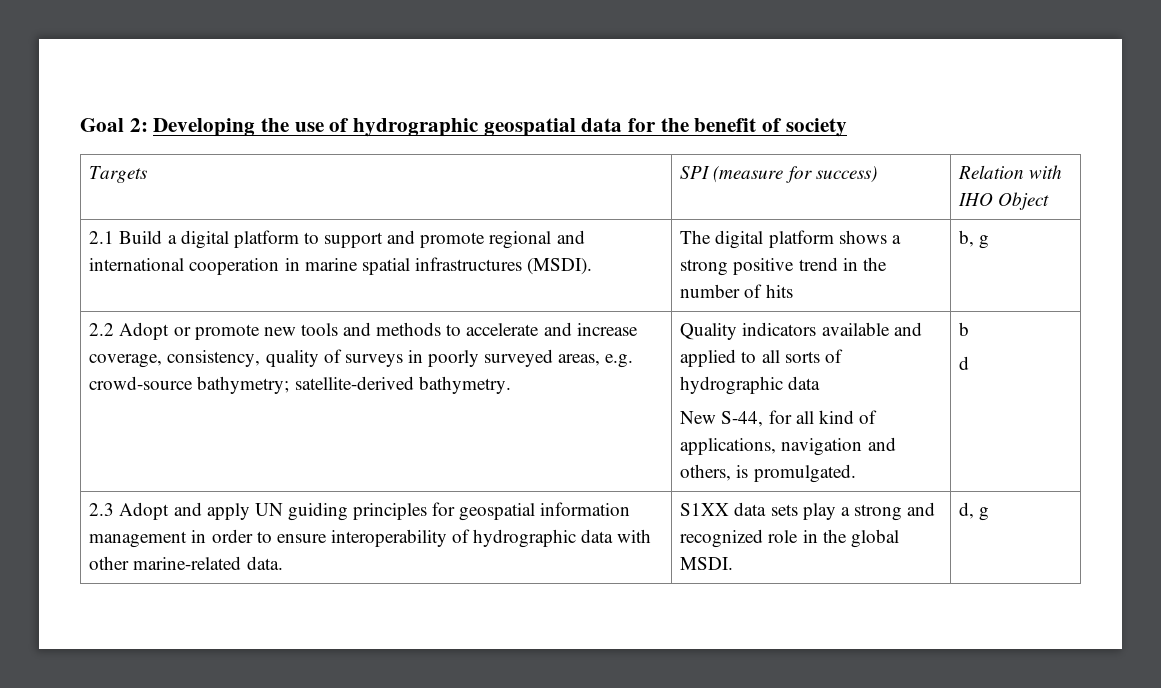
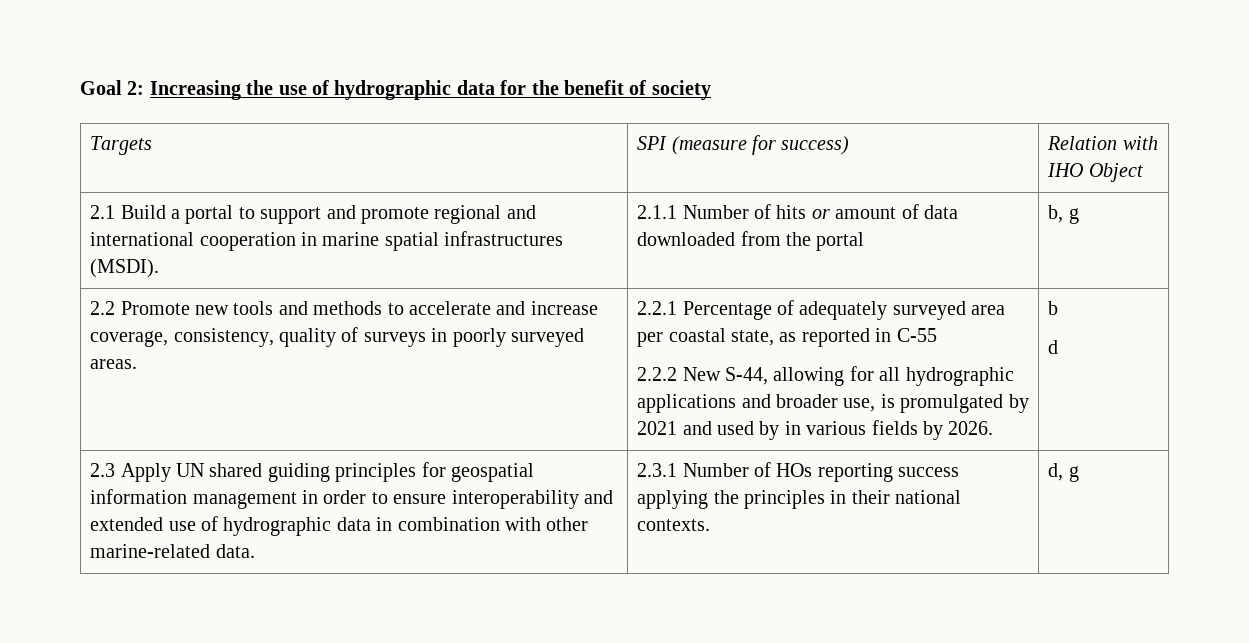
[153,118,256,137] Developing -> [149,80,241,100] Increasing
[483,118,576,137] geospatial -> (452, 90) none
[180,230,299,249] digital platform -> [185,205,234,224] portal
[680,230,901,249] [680,257,887,276] [680,284,793,298] The digital platform shows a strong positive trend in the number of hits -> [637,204,959,219] [637,231,865,251] 2.1.1 Number of hits or amount of data downloaded from the portal
[119,322,260,340] Adopt or promote -> [120,301,190,315] Promote
[558,354,634,368] [89,376,511,394] [680,322,922,340] [680,349,843,367] [680,376,821,395] areas, e.g. crowd-source bathymetry; satellite-derived bathymetry. | Quality indicators available and applied to all sorts of hydrographic data // -> [90,359,138,369] [637,300,1006,320] [637,328,937,347] [637,367,678,381] areas. | 2.2.1 Percentage of adequately surveyed area per coastal state, as reported in C-55 // 2.2.2
(764, 419) none -> [773,367,845,386] allowing
[818,410,877,424] [680,437,896,456] [680,464,856,483] kind of applications, navigation and others, is promulgated. -> [905,367,1014,386] [637,394,1029,413] [637,420,994,440] hydrographic applications and broader use, is promulgated by 2021 and used by in various fields by 2026.
[119,502,283,520] Adopt and apply UN -> [120,463,263,482] Apply UN shared
[452,529,614,548] of hydrographic data -> [584,490,614,504] [90,516,500,536] and extended use of hydrographic data in combination
[680,502,936,521] [680,529,899,548] [680,557,734,570] S1XX data sets play a strong and recognized role in the global MSDI. -> [637,462,960,482] [637,490,962,509] [637,519,711,531] 2.3.1 Number of HOs reporting success applying the principles in their national contexts.

